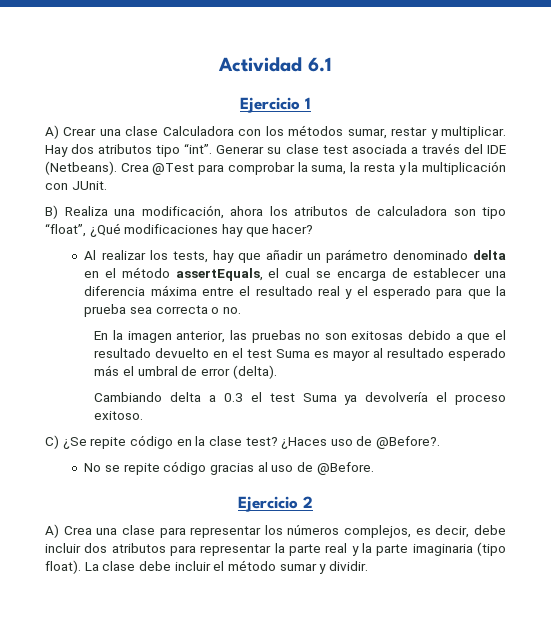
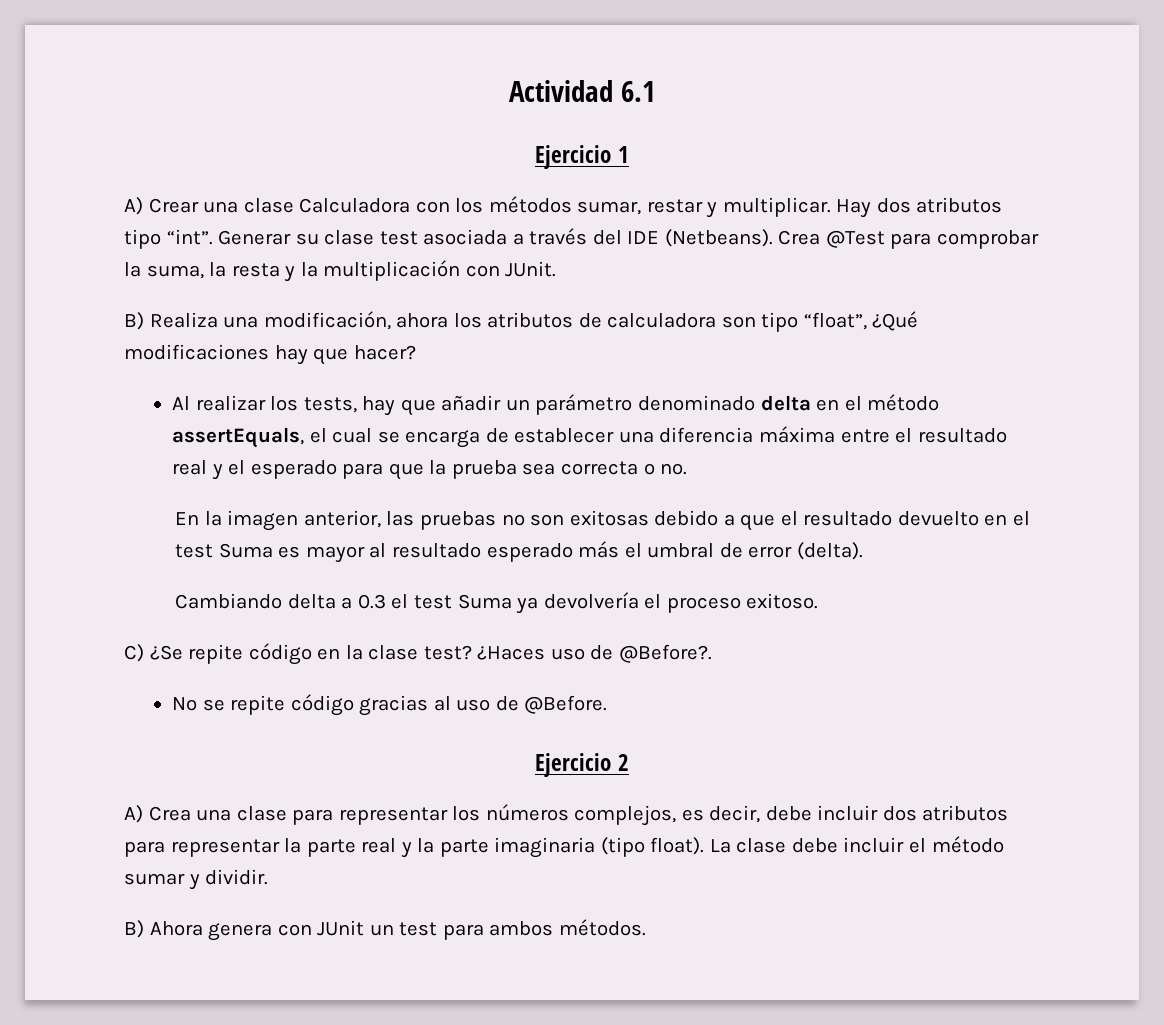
(368, 566) none -> [124,919,646,941] // B) Ahora genera con JUnit un test para ambos métodos.

